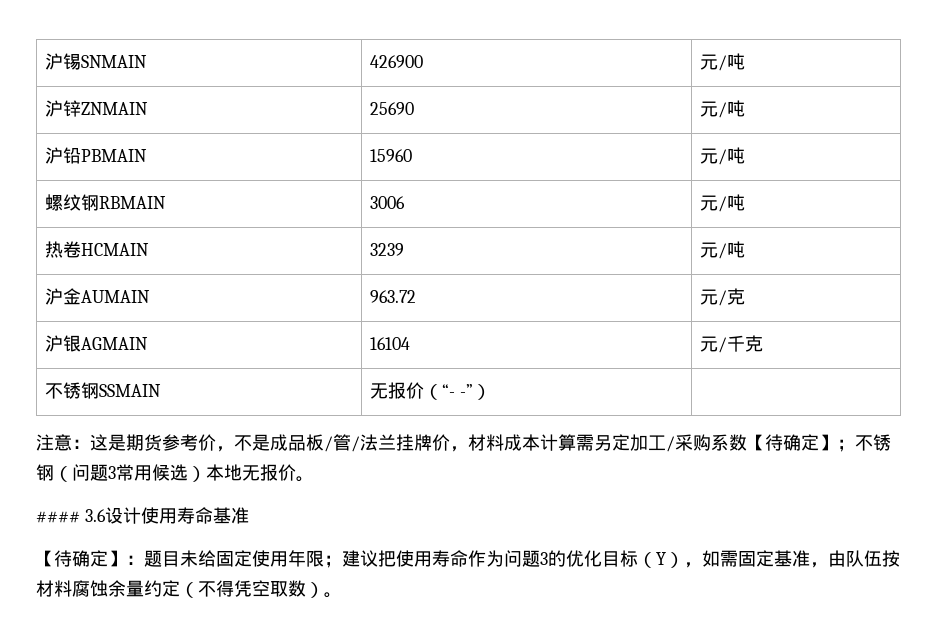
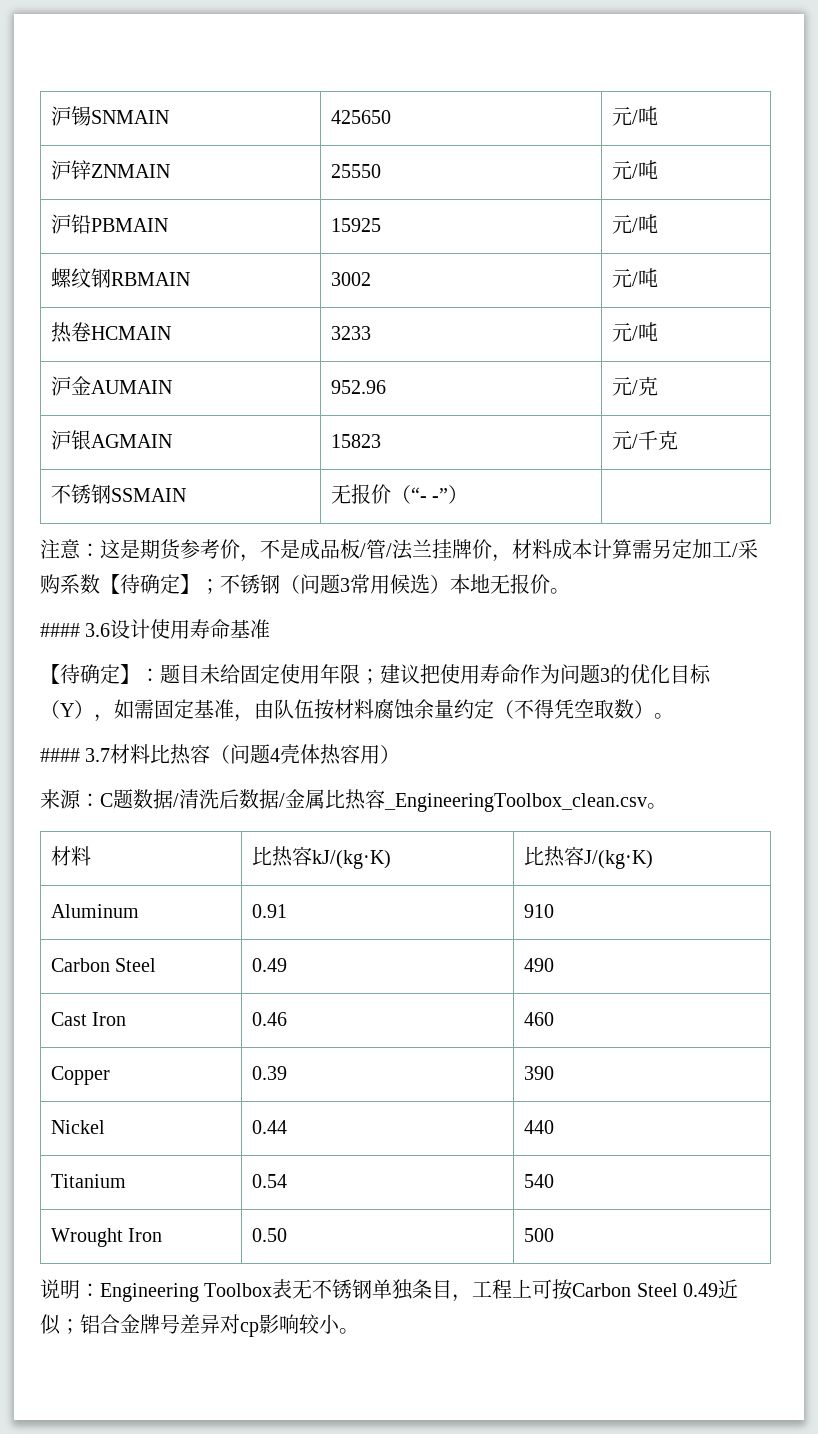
[370,55,424,68] 426900 -> [330,110,391,124] 425650
[370,102,415,115] 25690 -> [330,164,381,178] 25550
[370,149,413,162] 15960 -> [330,218,381,232] 15925
[370,196,406,209] 3006 -> [330,272,371,286] 3002
[370,243,405,256] 3239 -> [330,326,371,340] 3233
[370,290,417,303] 963.72 -> [330,380,386,394] 952.96
[370,337,411,350] 16104 -> [330,434,381,448] 15823
(342, 595) none -> [40,744,401,765] [40,789,667,812] [50,846,91,866] [251,846,391,869] [523,846,653,869] [50,904,139,918] [251,904,287,918] [523,904,554,918] [50,958,157,972] [251,958,287,972] [523,958,554,972] [50,1012,127,1026] [251,1012,287,1026] [523,1012,554,1026] [50,1066,110,1085] [251,1066,287,1080] [523,1066,554,1080] [50,1120,105,1134] [251,1120,287,1134] [523,1120,554,1134] [50,1174,126,1188] [251,1174,287,1188] [523,1174,554,1188] [50,1228,163,1247] [251,1228,287,1242] [523,1228,554,1242] [40,1279,739,1302] [40,1314,359,1337] // #### 3.7材料比热容（问题4壳体热容用） // 来源：C题数据/清洗后数据/金属比热容_EngineeringToolbox_clean.csv。 // 材料 | 比热容kJ/(kg·K) | 比热容J/(kg·K) // Aluminum | 0.91 | 910 // Carbon Steel | 0.49 | 490 // Cast Iron | 0.46 | 460 // Copper | 0.39 | 390 // Nickel | 0.44 | 440 // Titanium | 0.54 | 540 // Wrought Iron | 0.50 | 500 // 说明：Engineering Toolbox表无不锈钢单独条目，工程上可按Carbon Steel 0.49近似；铝合金牌号差异对cp影响较小。

